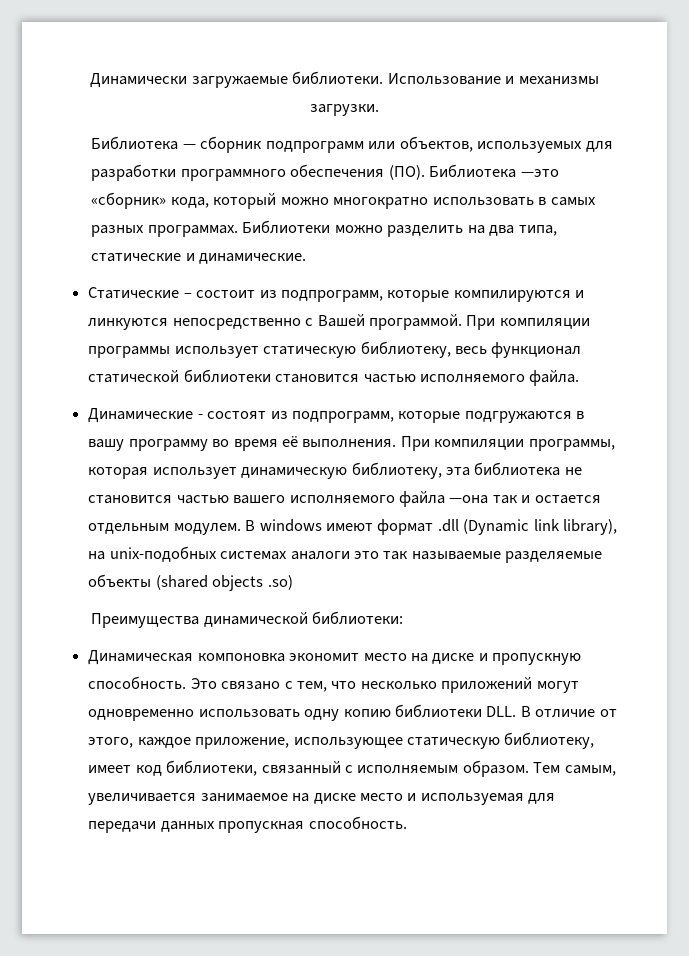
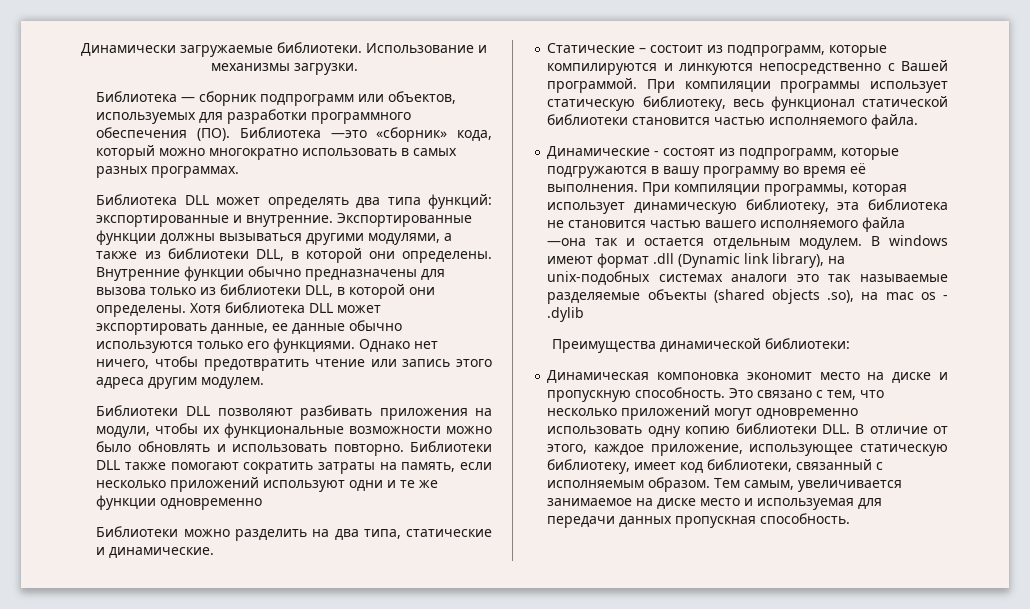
(238, 231) none -> [96,194,492,209] [96,213,473,227] [96,230,453,245] [96,248,492,263] [96,266,446,281] [96,284,436,299] [96,302,382,317] [96,320,403,335] [96,338,439,353] [96,356,492,371] [96,377,265,389] [96,405,493,420] [96,423,492,438] [96,441,493,456] [96,460,493,474] [96,477,439,492] [96,495,263,510] // Библиотека DLL может определять два типа функций: экспортированные и внутренние. Экспортированные функции должны вызываться другими модулями, а также из библиотеки DLL, в которой они определены. Внутренние функции обычно предназначены для вызова только из библиотеки DLL, в которой они определены. Хотя библиотека DLL может экспортировать данные, ее данные обычно используются только его функциями. Однако нет ничего, чтобы предотвратить чтение или запись этого адреса другим модулем. // Библиотеки DLL позволяют разбивать приложения на модули, чтобы их функциональные возможности можно было обновлять и использовать повторно. Библиотеки DLL также помогают сократить затраты на память, если несколько приложений используют одни и те же функции одновременно //
[267,575,293,590] .so) -> [827,290,948,303] [547,307,585,322] .so), на mac os - .dylib

